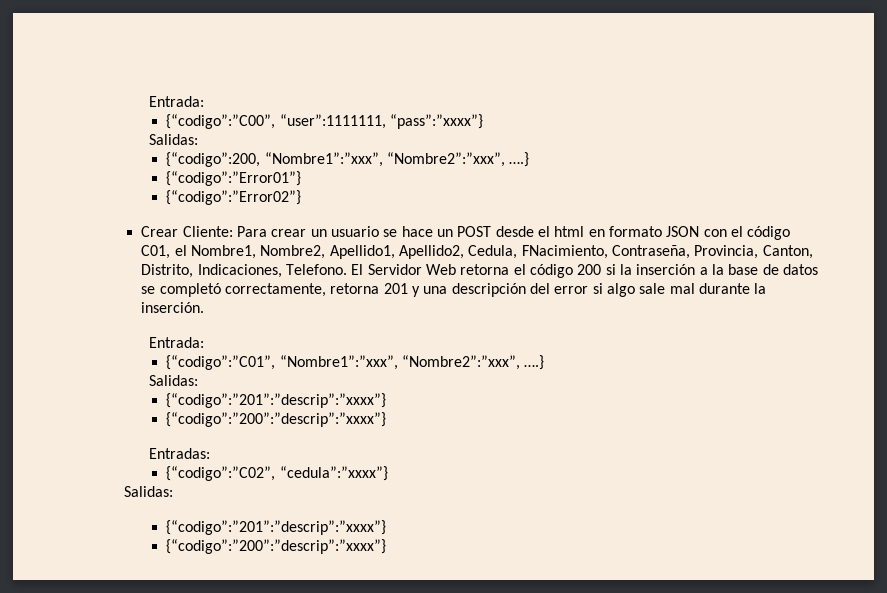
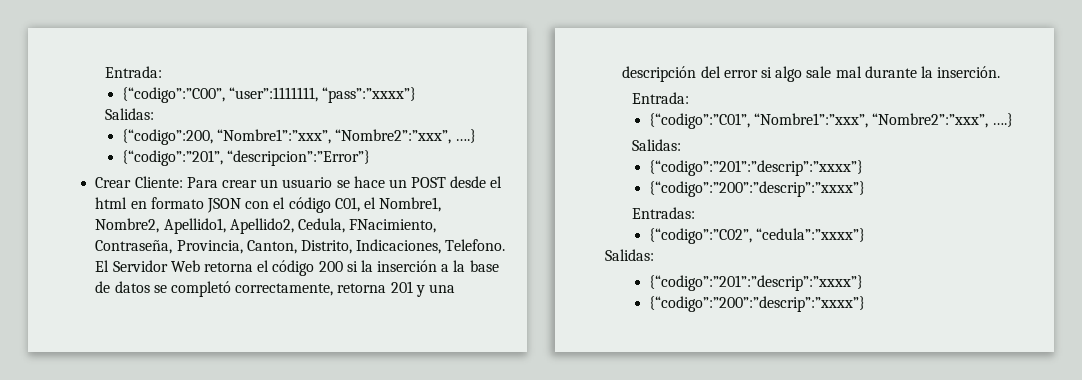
[166,171,302,186] [166,190,302,205] {“codigo”:”Error01”} // {“codigo”:”Error02”} -> [121,150,370,166] {“codigo”:”201”, “descripcion”:”Error”}

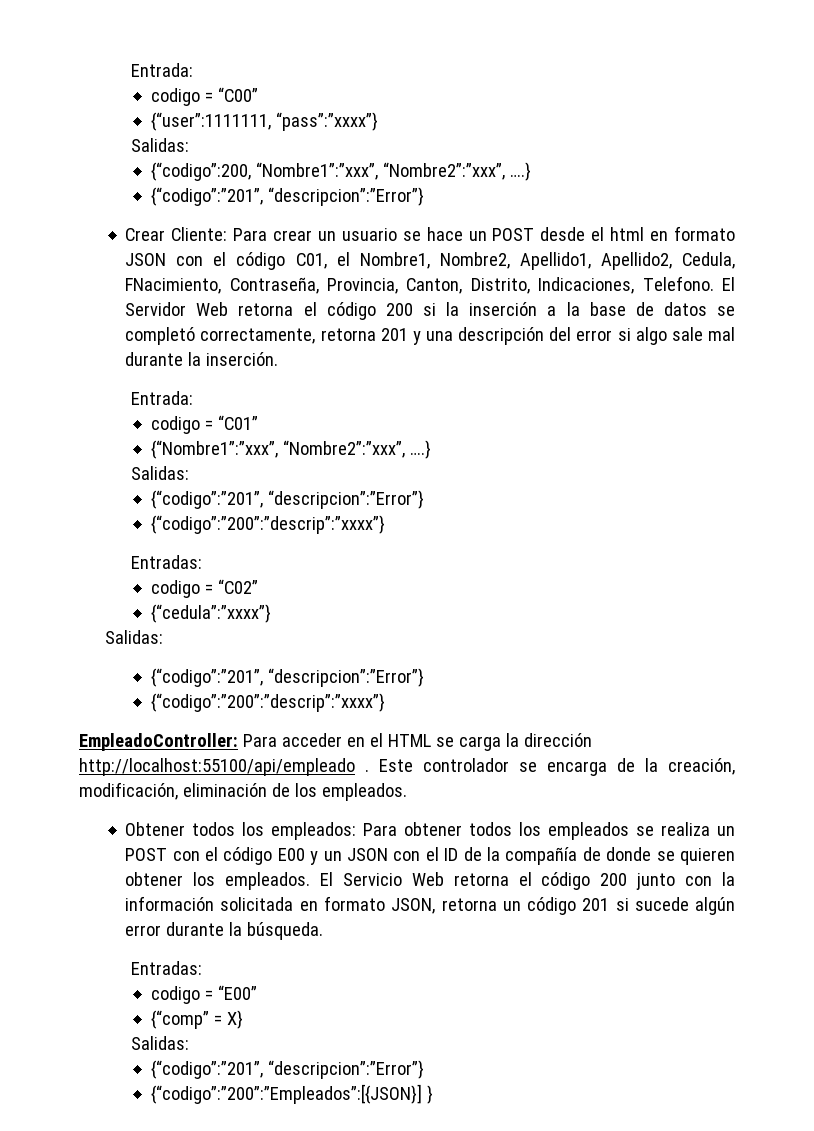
[104,66,162,78] [121,87,318,103] Entrada: // {“codigo”:”C00”, “user”:1111111, -> [130,63,193,77] [151,87,259,106] [151,112,272,131] Entrada: // codigo = “C00” // {“user”:1111111,
[648,113,868,129] {“codigo”:”C01”, “Nombre1”:”xxx”, -> [151,415,259,434] [151,440,279,459] codigo = “C01” // {“Nombre1”:”xxx”,
[648,160,863,176] {“codigo”:”201”:”descrip”:”xxxx”} -> [151,490,425,509] {“codigo”:”201”, “descripcion”:”Error”}
[648,228,865,244] [605,249,655,261] [648,275,863,291] [648,296,865,312] {“codigo”:”C02”, “cedula”:”xxxx”} // Salidas: // {“codigo”:”201”:”descrip”:”xxxx”} // {“codigo”:”200”:”descrip”:”xxxx”} -> [151,579,259,598] [151,604,272,623] [104,630,163,644] [151,668,425,687] [151,693,386,712] [79,733,592,751] [79,758,735,776] [79,782,407,801] [125,822,735,840] [125,847,735,865] [125,872,735,890] [125,896,735,915] [125,922,324,940] [130,961,202,975] [151,985,258,1004] [151,1010,244,1029] [130,1036,189,1050] [151,1060,425,1079] [151,1084,434,1104] codigo = “C02” // {“cedula”:”xxxx”} // Salidas: // {“codigo”:”201”, “descripcion”:”Error”} // {“codigo”:”200”:”descrip”:”xxxx”} // EmpleadoController: Para acceder en el HTML se carga la dirección http://localhost:55100/api/empleado . Este controlador se encarga de la creación, modificación, eliminación de los empleados. // Obtener todos los empleados: Para obtener todos los empleados se realiza un POST con el código E00 y un JSON con el ID de la compañía de donde se quieren obtener los empleados. El Servicio Web retorna el código 200 junto con la información solicitada en formato JSON, retorna un código 201 si sucede algún error durante la búsqueda. // Entradas: // codigo = “E00” // {“comp” = X} // Salidas: // {“codigo”:”201”, “descripcion”:”Error”} // {“codigo”:”200”:”Empleados”:[{JSON}] }

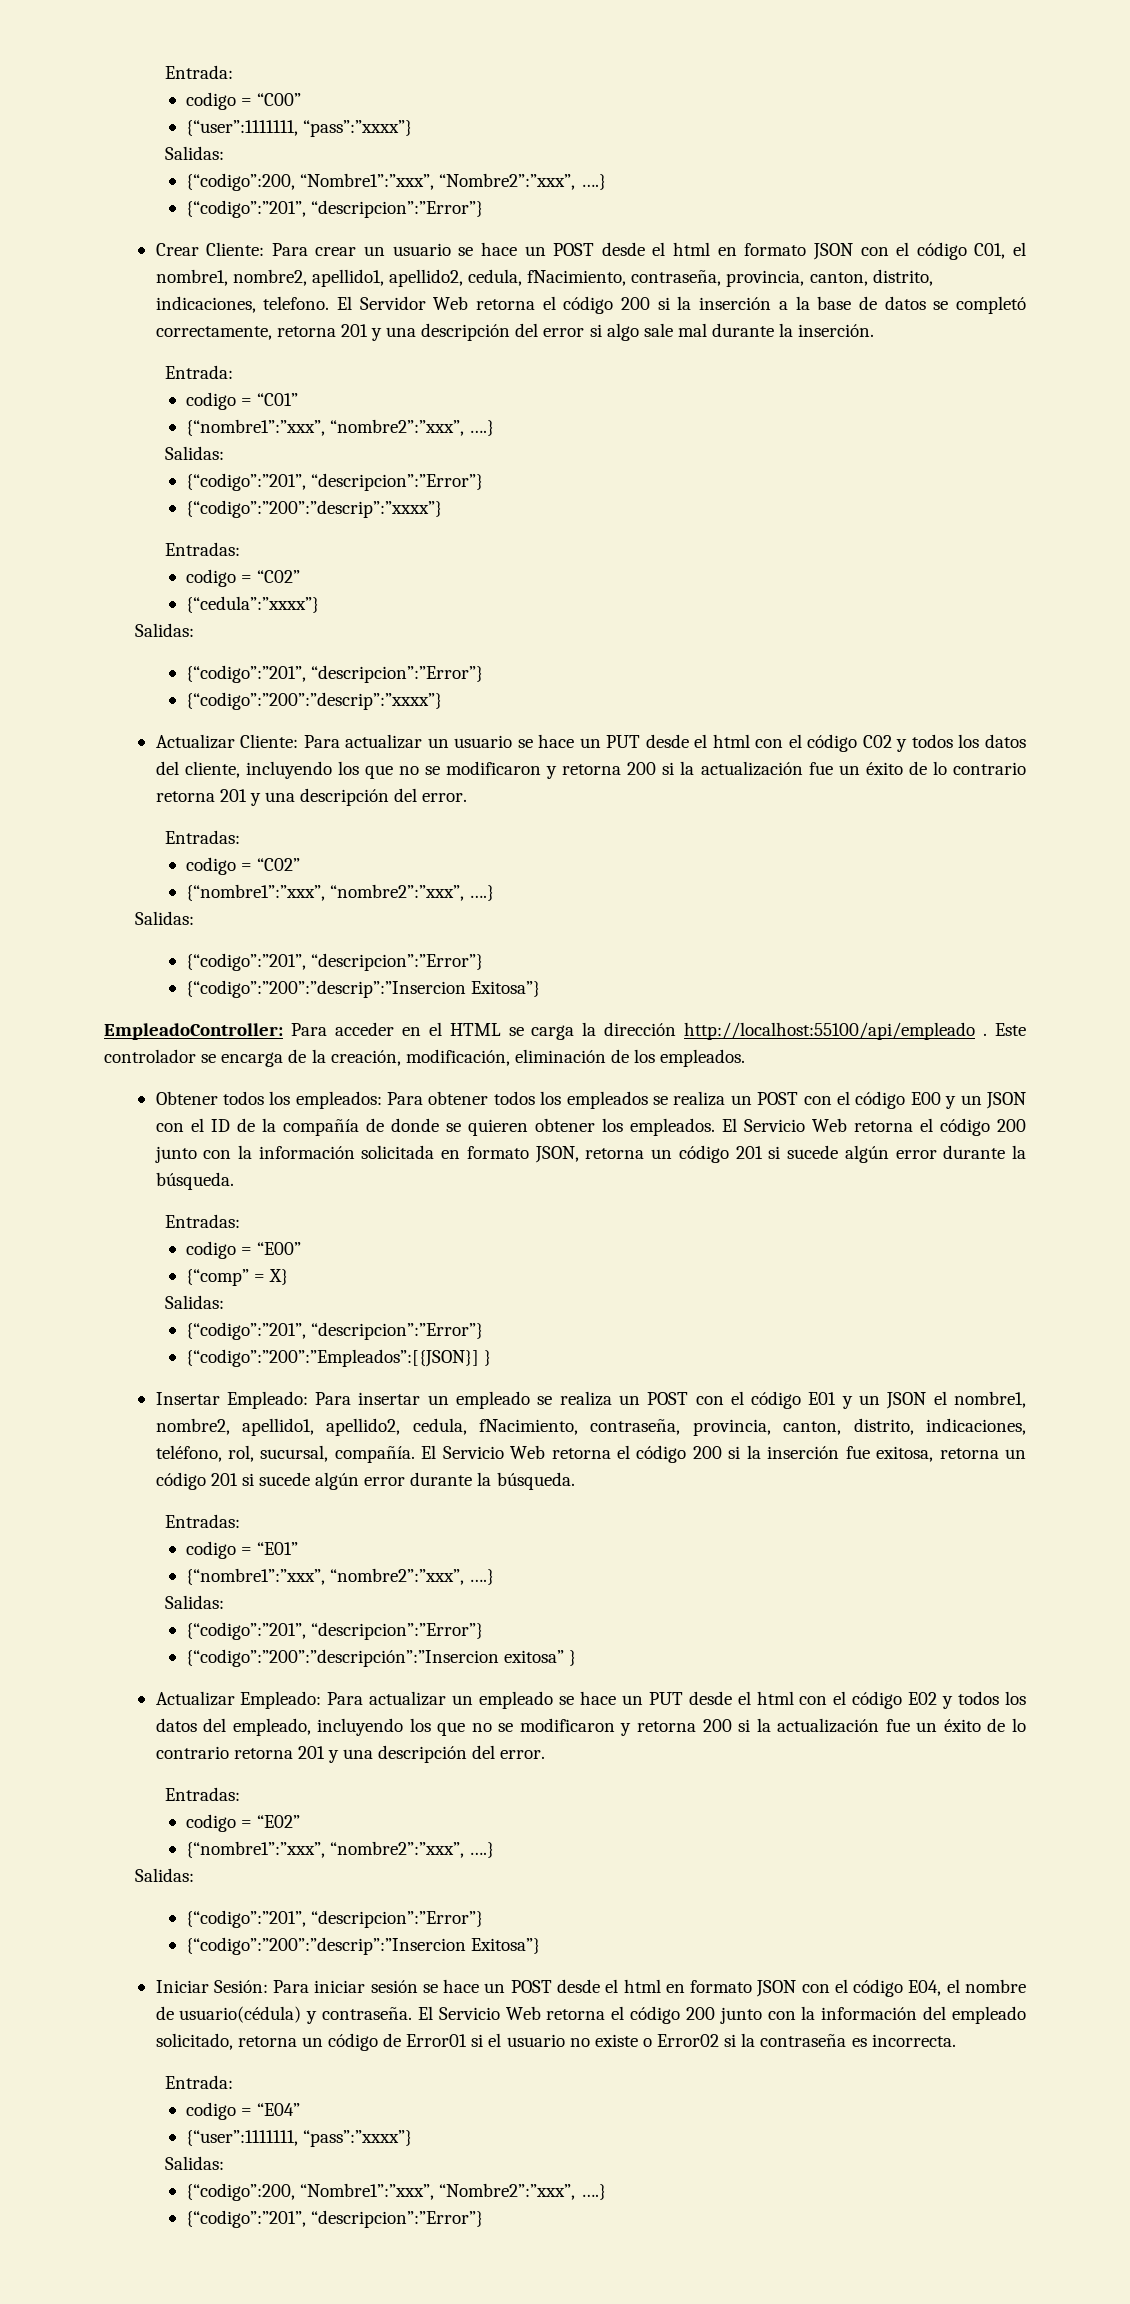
[359,252,735,270] [125,276,714,294] Nombre1, Nombre2, Apellido1, Apellido2, Cedula, FNacimiento, Contraseña, Provincia, Canton, Distrito, Indicaciones, Telefono. -> [155,269,933,287] [155,296,330,313] nombre1, nombre2, apellido1, apellido2, cedula, fNacimiento, contraseña, provincia, canton, distrito, indicaciones, telefono.
[151,440,406,459] {“Nombre1”:”xxx”, “Nombre2”:”xxx”, -> [186,419,465,436] {“nombre1”:”xxx”, “nombre2”:”xxx”,
(386, 702) none -> [155,734,1026,752] [155,761,1027,779] [155,788,468,806] [165,830,241,844] [186,857,301,875] [186,884,495,901] [134,911,194,925] [186,953,484,971] [186,980,541,998] // Actualizar Cliente: Para actualizar un usuario se hace un PUT desde el html con el código C02 y todos los datos del cliente, incluyendo los que no se modificaron y retorna 200 si la actualización fue un éxito de lo contrario retorna 201 y una descripción del error. // Entradas: // codigo = “C02” // {“nombre1”:”xxx”, “nombre2”:”xxx”, ….} // Salidas: // {“codigo”:”201”, “descripcion”:”Error”} // {“codigo”:”200”:”descrip”:”Insercion Exitosa”}
(434, 1094) none -> [155,1391,1027,1409] [155,1418,1026,1436] [155,1445,1027,1463] [155,1472,575,1490] [165,1514,241,1528] [186,1541,299,1559] [186,1568,495,1585] [165,1595,225,1609] [186,1622,484,1640] [186,1649,577,1667] [155,1691,1027,1709] [155,1718,1027,1736] [155,1745,546,1763] [165,1787,241,1801] [186,1814,301,1832] [186,1841,495,1858] [134,1868,194,1882] [186,1910,484,1928] [186,1937,541,1955] [155,1979,1026,1997] [155,2006,1027,2024] [155,2033,956,2051] [165,2075,234,2089] [186,2102,301,2120] [186,2130,413,2147] [165,2156,225,2170] [186,2183,606,2201] [186,2210,484,2228] // Insertar Empleado: Para insertar un empleado se realiza un POST con el código E01 y un JSON el nombre1, nombre2, apellido1, apellido2, cedula, fNacimiento, contraseña, provincia, canton, distrito, indicaciones, teléfono, rol, sucursal, compañía. El Servicio Web retorna el código 200 si la inserción fue exitosa, retorna un código 201 si sucede algún error durante la búsqueda. // Entradas: // codigo = “E01” // {“nombre1”:”xxx”, “nombre2”:”xxx”, ….} // Salidas: // {“codigo”:”201”, “descripcion”:”Error”} // {“codigo”:”200”:”descripción”:”Insercion exitosa” } // Actualizar Empleado: Para actualizar un empleado se hace un PUT desde el html con el código E02 y todos los datos del empleado, incluyendo los que no se modificaron y retorna 200 si la actualización fue un éxito de lo contrario retorna 201 y una descripción del error. // Entradas: // codigo = “E02” // {“nombre1”:”xxx”, “nombre2”:”xxx”, ….} // Salidas: // {“codigo”:”201”, “descripcion”:”Error”} // {“codigo”:”200”:”descrip”:”Insercion Exitosa”} // Iniciar Sesión: Para iniciar sesión se hace un POST desde el html en formato JSON con el código E04, el nombre de usuario(cédula) y contraseña. El Servicio Web retorna el código 200 junto con la información del empleado solicitado, retorna un código de Error01 si el usuario no existe o Error02 si la contraseña es incorrecta. // Entrada: // codigo = “E04” // {“user”:1111111, “pass”:”xxxx”} // Salidas: // {“codigo”:200, “Nombre1”:”xxx”, “Nombre2”:”xxx”, ….} // {“codigo”:”201”, “descripcion”:”Error”}

